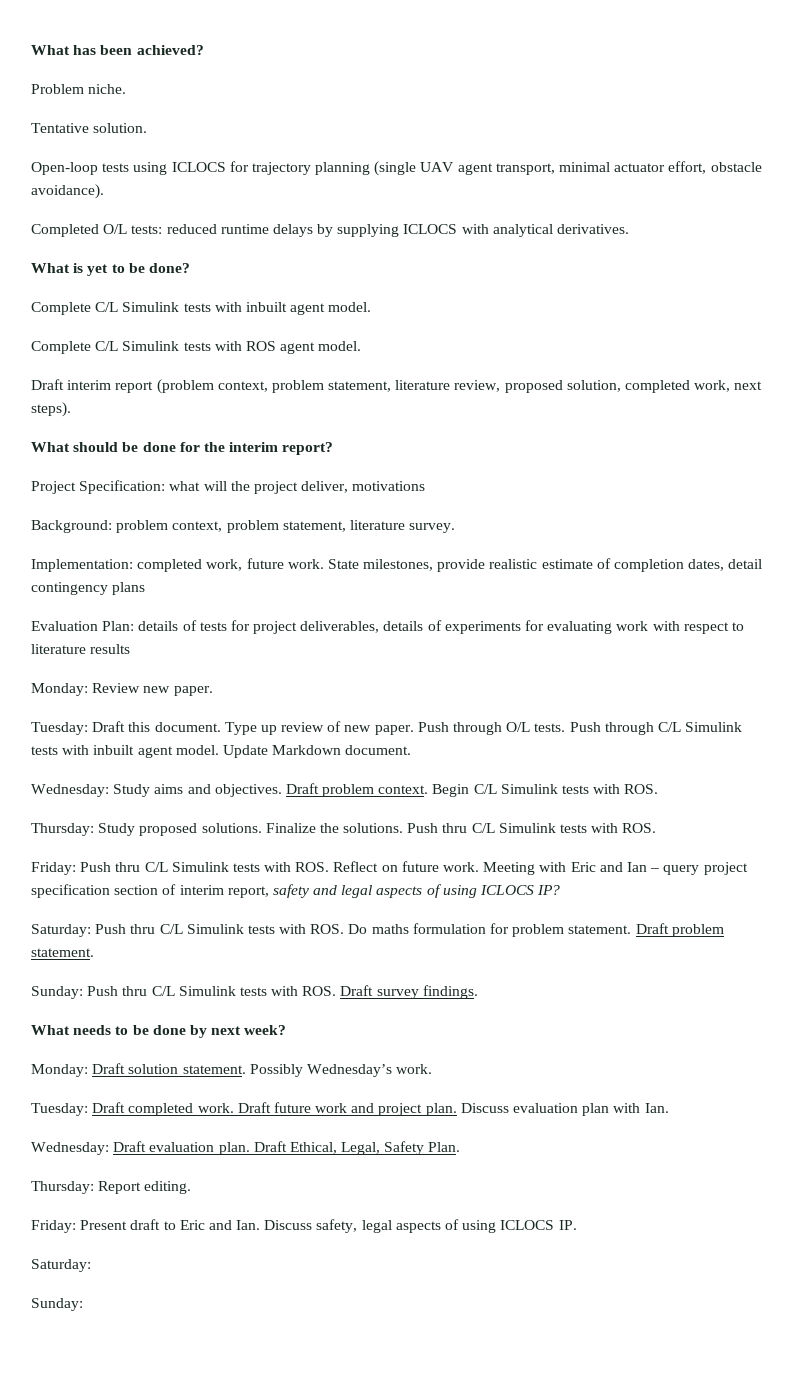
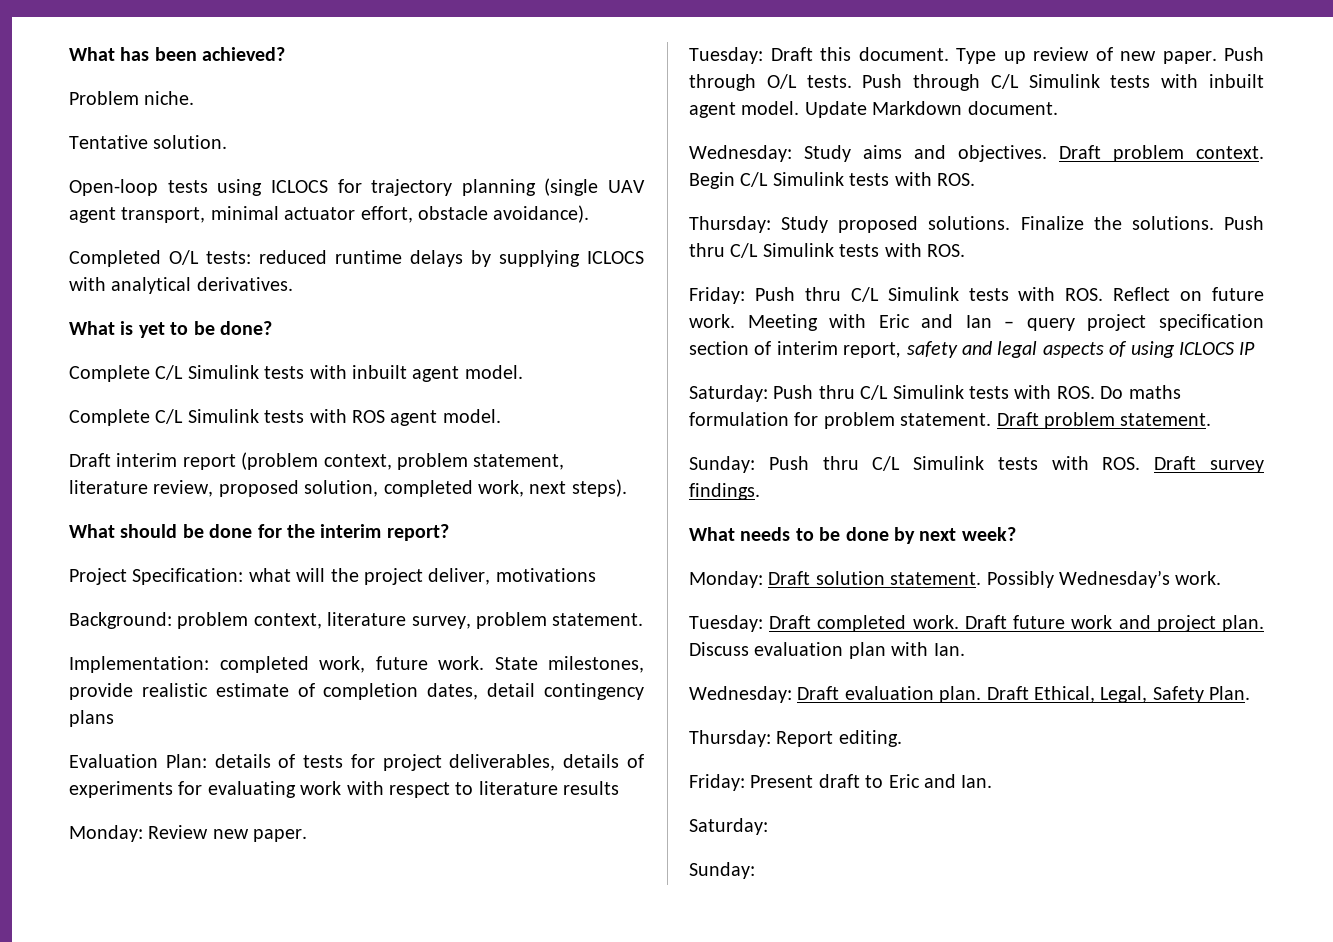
[226,520,456,533] problem statement, literature survey. -> [327,612,644,629] literature survey, problem statement.
[537,885,561,895] IP? -> [1239,342,1256,355] IP
[264,1219,577,1233] Discuss safety, legal aspects of using ICLOCS IP. -> (993, 781) none

